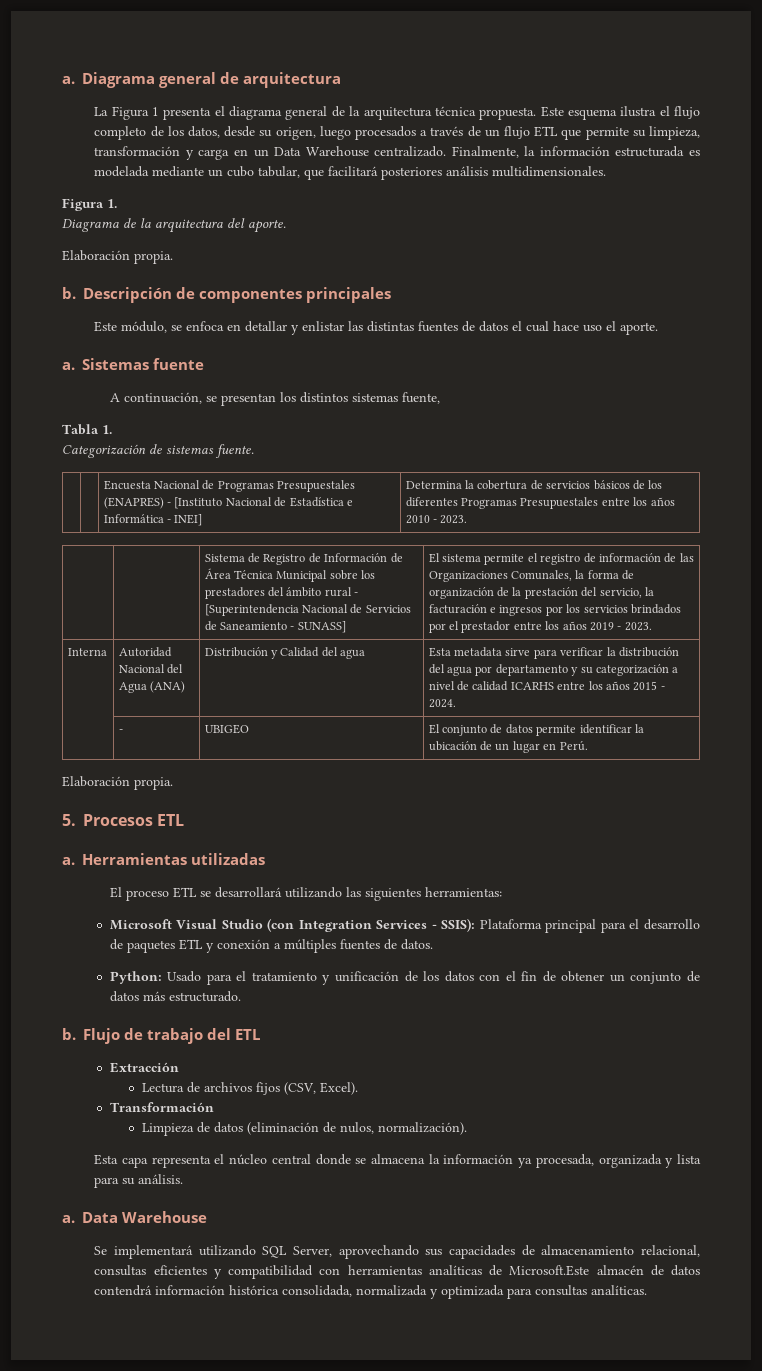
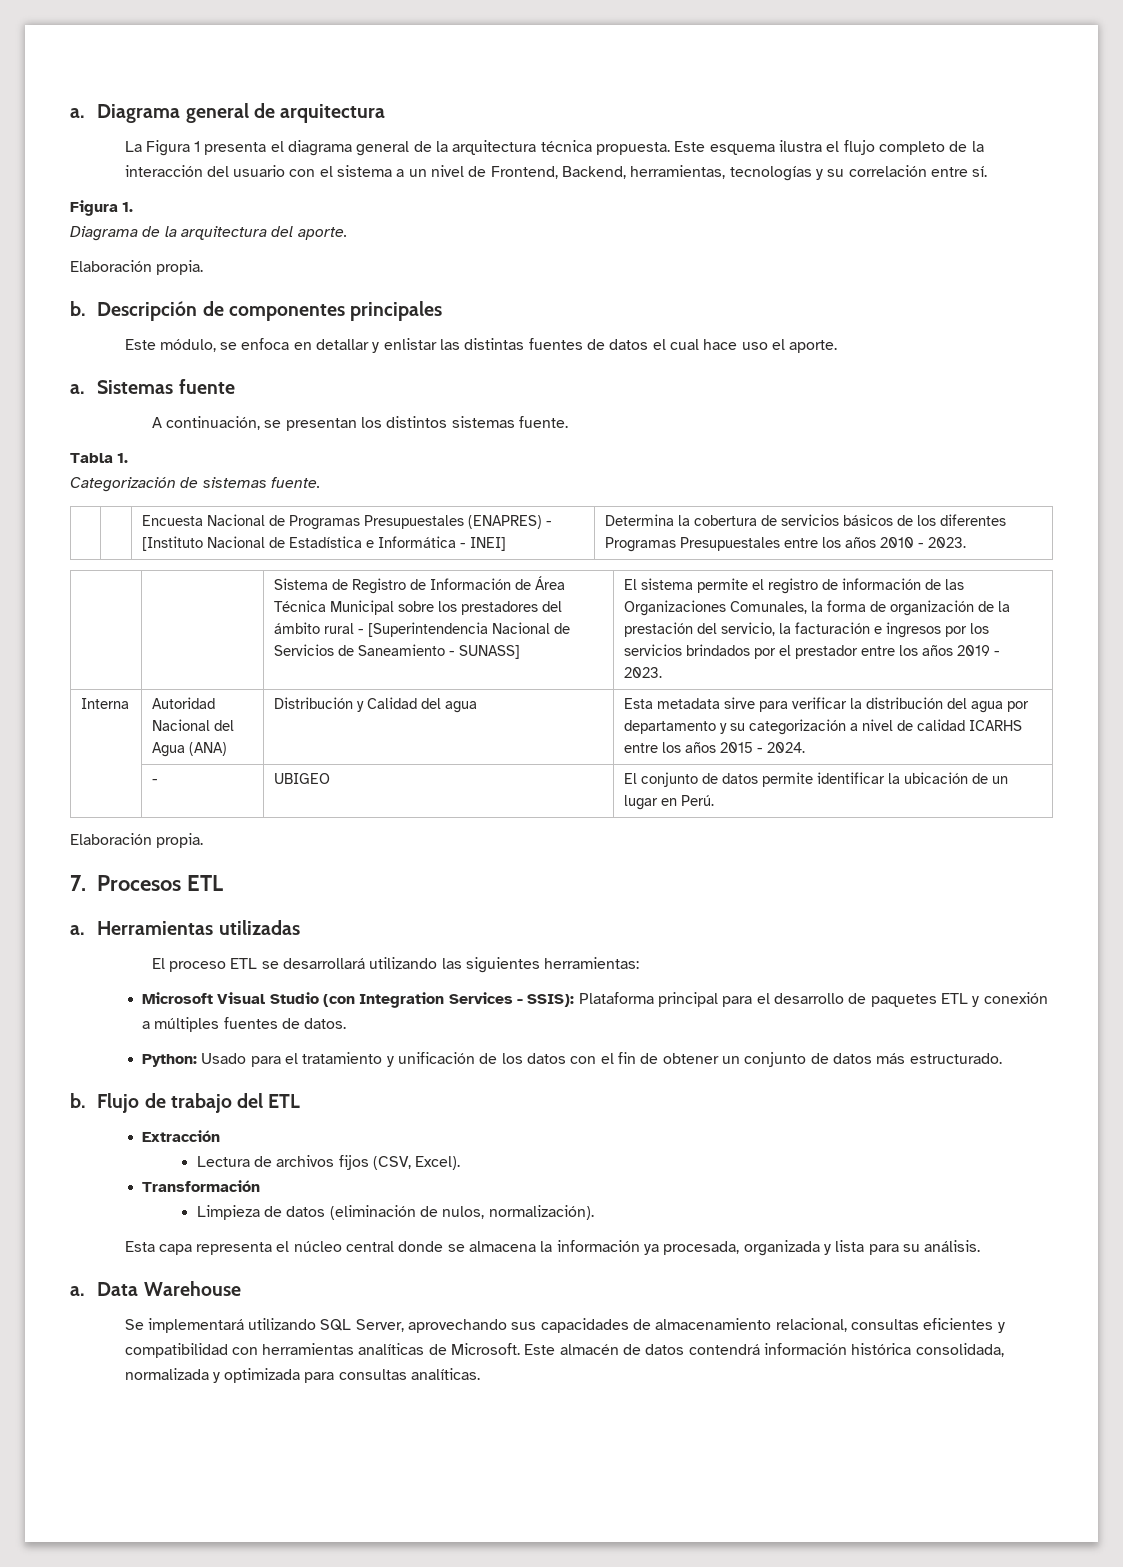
[167,126,700,140] [94,146,700,160] [94,166,607,180] los datos, desde su origen, luego procesados a través de un flujo ETL que permite su limpieza, transformación y carga en un Data Warehouse centralizado. Finalmente, la información estructurada es modelada mediante un cubo tabular, que facilitará posteriores análisis multidimensionales. -> [971,141,984,152] [124,165,988,181] la interacción del usuario con el sistema a un nivel de Frontend, Backend, herramientas, tecnologías y su correlación entre sí.
[402,392,441,404] fuente, -> [518,416,568,428] fuente.
[62,814,76,826] 5. -> [70,875,86,891] 7.
[509,1265,590,1276] Microsoft.Este -> [451,1343,556,1355] Microsoft. Este

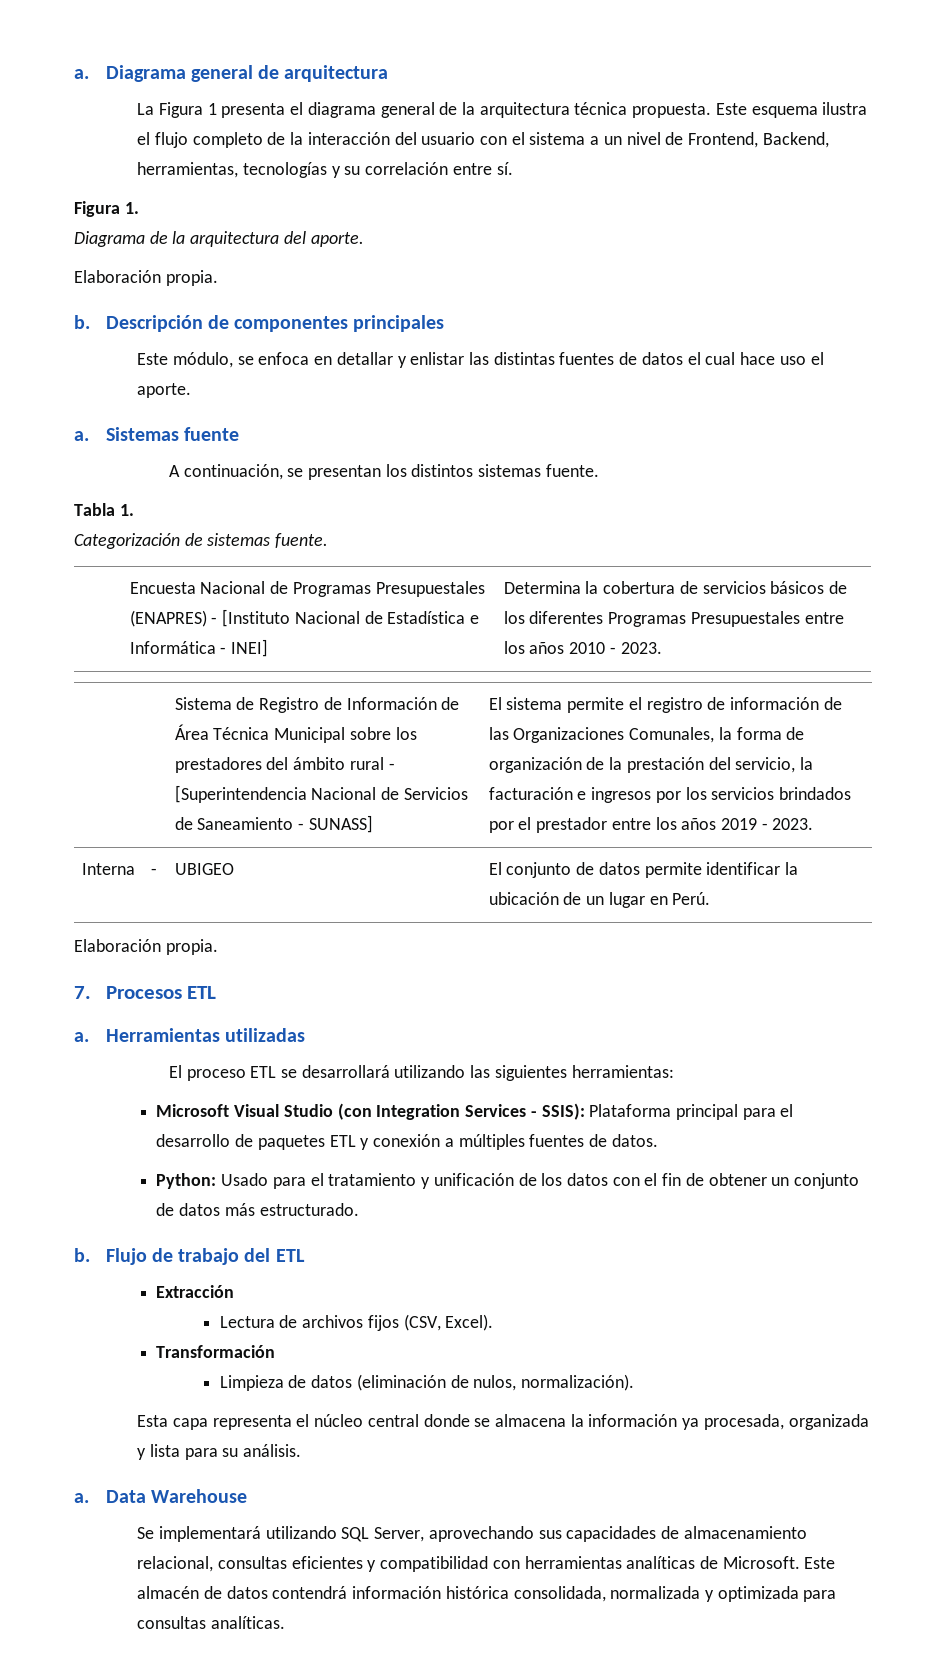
[152,697,216,709] [152,719,235,731] [152,742,228,757] [274,697,478,713] [624,697,1030,713] [624,719,1023,735] [624,742,806,753] | Autoridad Nacional del Agua (ANA) | Distribución y Calidad del agua | Esta metadata sirve para verificar la distribución del agua por departamento y su categorización a nivel de calidad ICARHS entre los años 2015 - 2024. // -> (135, 869) none

